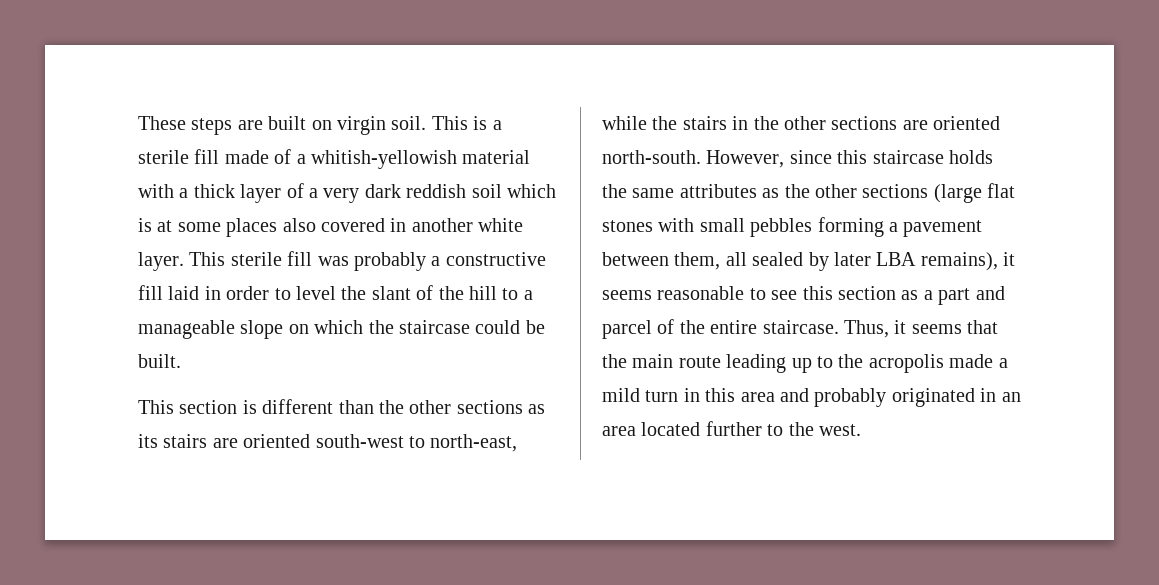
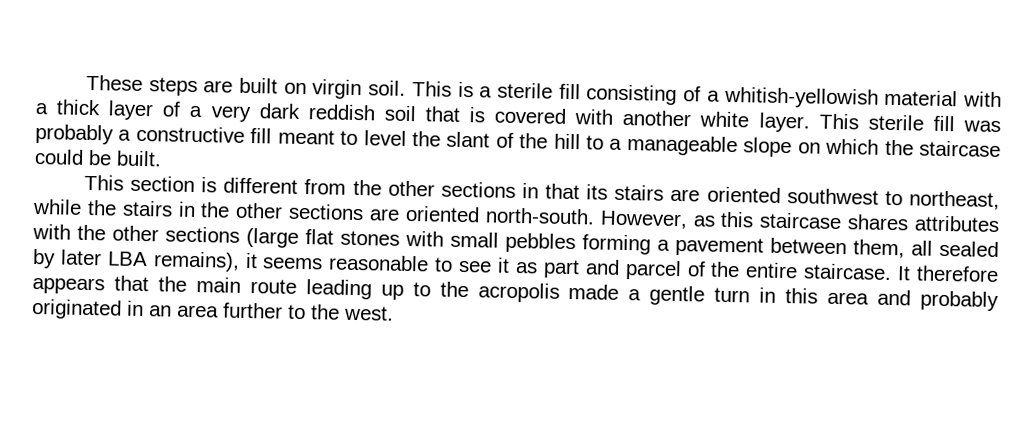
[224,150,269,164] made -> [586,84,678,105] consisting
[506,184,556,198] [138,218,407,237] which is at some places also covered in -> [424,106,614,125] that is covered with
[168,286,270,300] laid in order -> [277,129,335,145] meant
[338,400,546,414] than the other sections as -> [304,179,581,200] from the other sections in that
[315,434,518,452] south-west to north-east, -> [786,188,1000,211] southwest to northeast,
[789,150,832,164] since -> [692,215,716,227] as
[949,150,993,164] [602,184,780,198] holds the same attributes as -> [847,214,1001,233] [32,223,71,240] shares attributes with
[802,286,933,300] this section as a -> [497,257,538,274] it as
[844,320,962,338] Thus, it seems -> [897,265,1000,283] [32,276,105,295] It therefore appears
[602,388,640,402] mild -> [649,285,706,306] gentle
[641,422,701,436] located -> (219, 311) none

